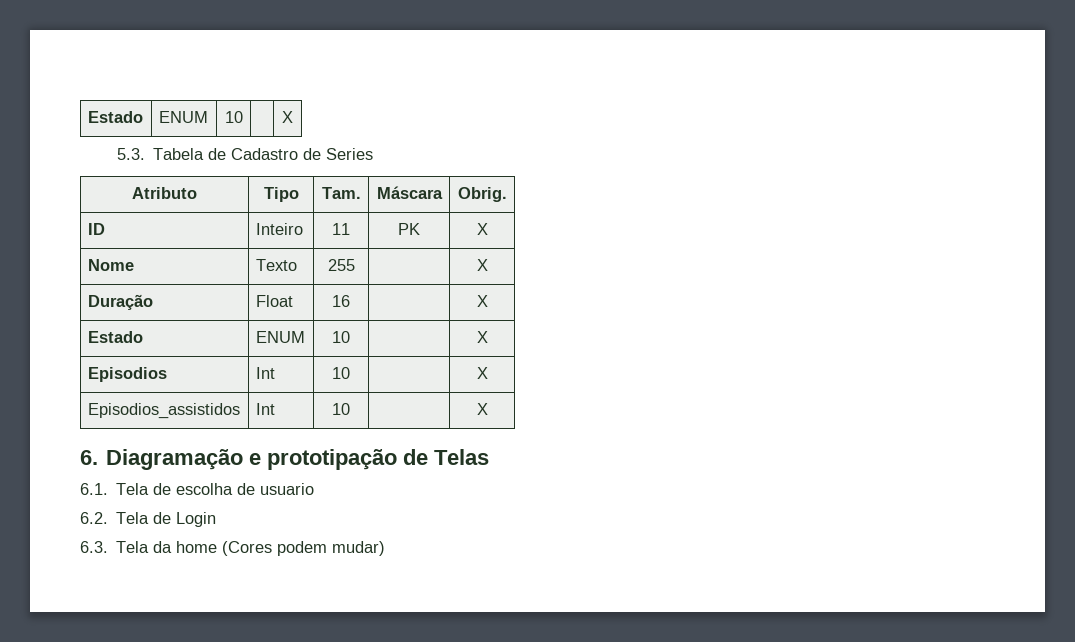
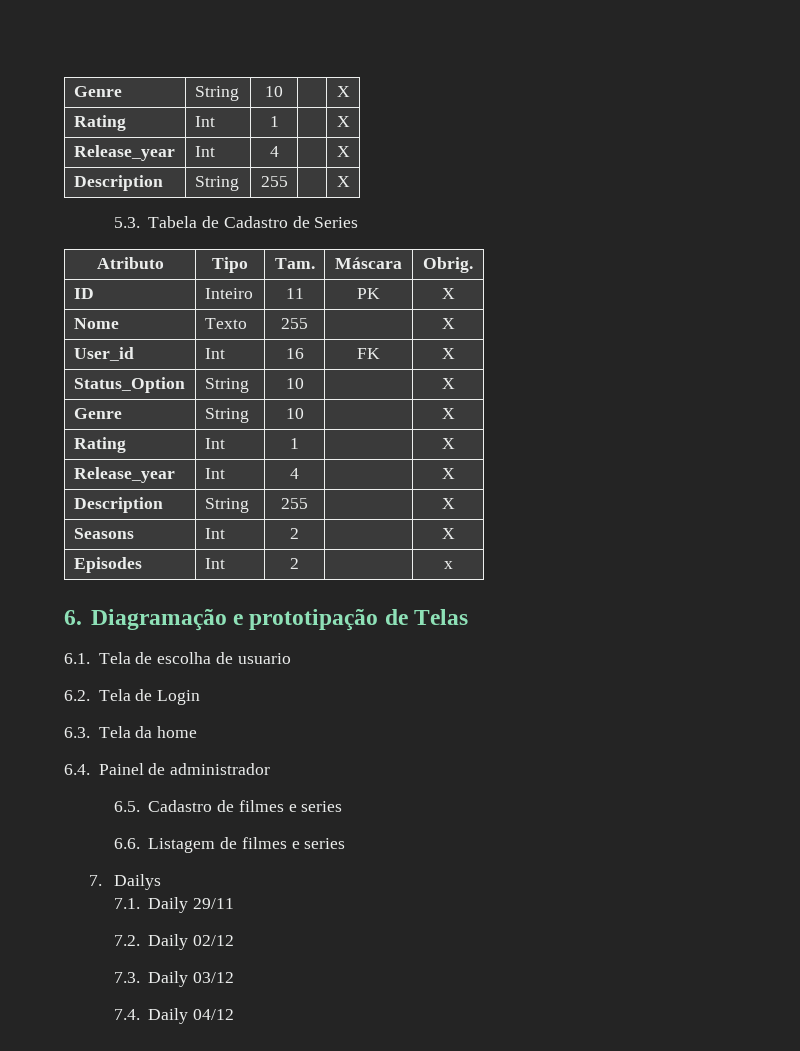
[87,111,143,123] [158,111,208,123] [224,111,243,123] [282,111,293,123] Estado | ENUM | 10 | | X -> [73,86,122,97] [194,86,239,101] [265,86,283,97] [336,86,350,97] [73,115,126,131] [194,116,215,127] [269,116,279,127] [336,116,350,127] [73,145,175,161] [194,146,215,157] [269,146,279,157] [336,146,350,157] [73,175,163,191] [194,176,239,191] [260,176,288,187] [336,176,350,187] Genre | String | 10 | | X // Rating | Int | 1 | | X // Release_year | Int | 4 | | X // Description | String | 255 | | X
[87,294,153,310] [255,295,293,307] Duração | Float -> [73,347,134,361] [204,348,225,359] User_id | Int
[476,295,488,307] [87,331,143,343] [255,331,305,343] [332,331,350,343] [476,331,488,343] [87,367,167,382] [255,367,275,379] [332,367,350,379] [476,367,488,379] [87,403,240,419] [255,403,275,415] [332,403,350,415] [476,403,488,415] | X // Estado | ENUM | 10 | | X // Episodios | Int | 10 | | X // Episodios_assistidos | Int | 10 | | X -> [357,348,380,359] [441,348,455,359] [73,377,185,393] [204,378,249,393] [285,378,304,389] [441,378,455,389] [73,408,122,419] [204,408,249,423] [285,408,304,419] [441,408,455,419] [73,437,126,453] [204,438,225,449] [290,438,299,449] [441,438,455,449] [73,467,175,483] [204,468,225,479] [290,468,299,479] [441,468,455,479] [73,497,163,513] [204,498,249,513] [281,498,308,509] [441,498,455,509] [73,528,134,539] [204,528,225,539] [290,528,299,539] [441,528,455,539] [73,557,142,573] [204,558,225,569] [290,558,299,569] [443,561,453,569] FK | X // Status_Option | String | 10 | | X // Genre | String | 10 | | X // Rating | Int | 1 | | X // Release_year | Int | 4 | | X // Description | String | 255 | | X // Seasons | Int | 2 | | X // Episodes | Int | 2 | | x
[222,541,386,556] (Cores podem mudar) -> [64,763,271,775] [113,800,343,812] [113,837,346,853] [88,874,161,890] [113,897,235,913] [113,934,235,950] [113,971,235,987] [113,1008,235,1024] // 6.4. Painel de administrador // 6.5. Cadastro de filmes e series // 6.6. Listagem de filmes e series // 7. Dailys // 7.1. Daily 29/11 // 7.2. Daily 02/12 // 7.3. Daily 03/12 // 7.4. Daily 04/12

